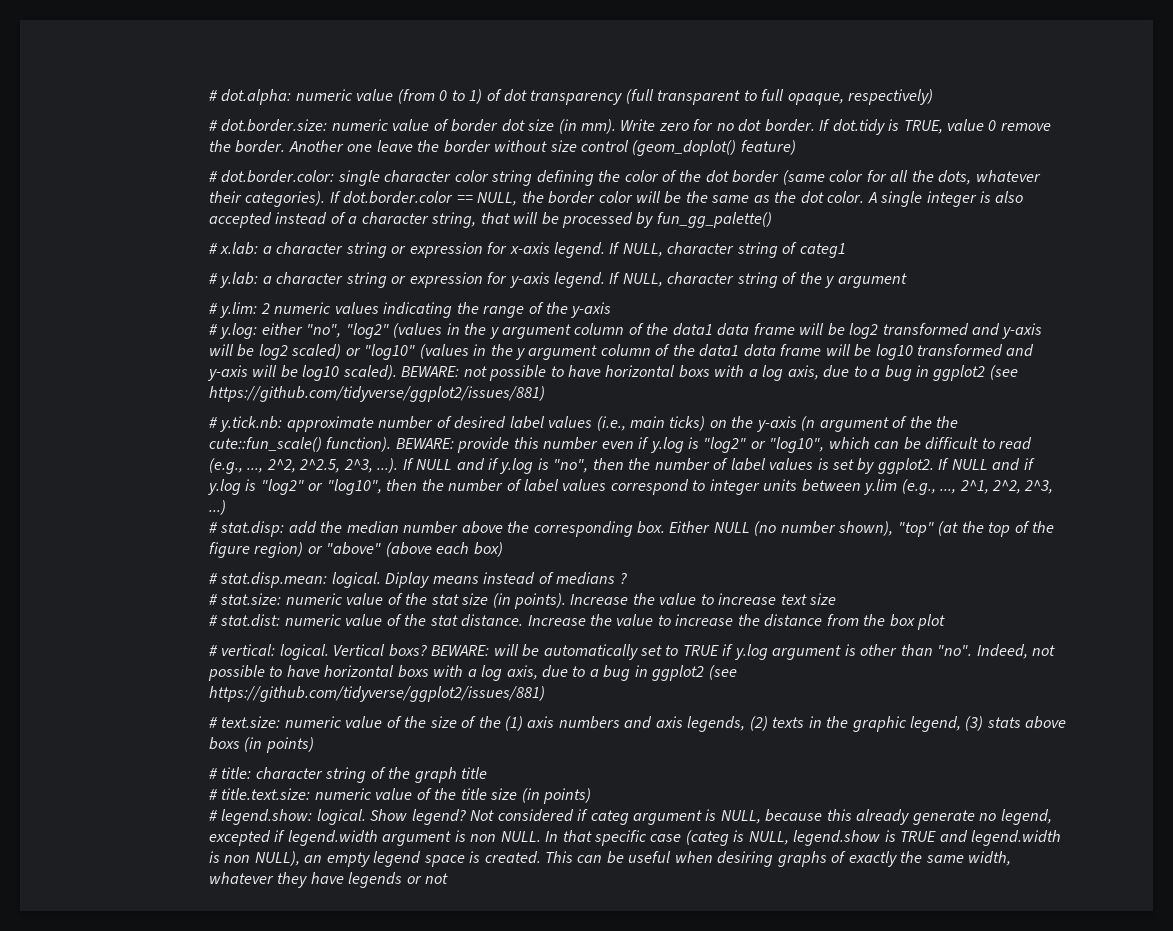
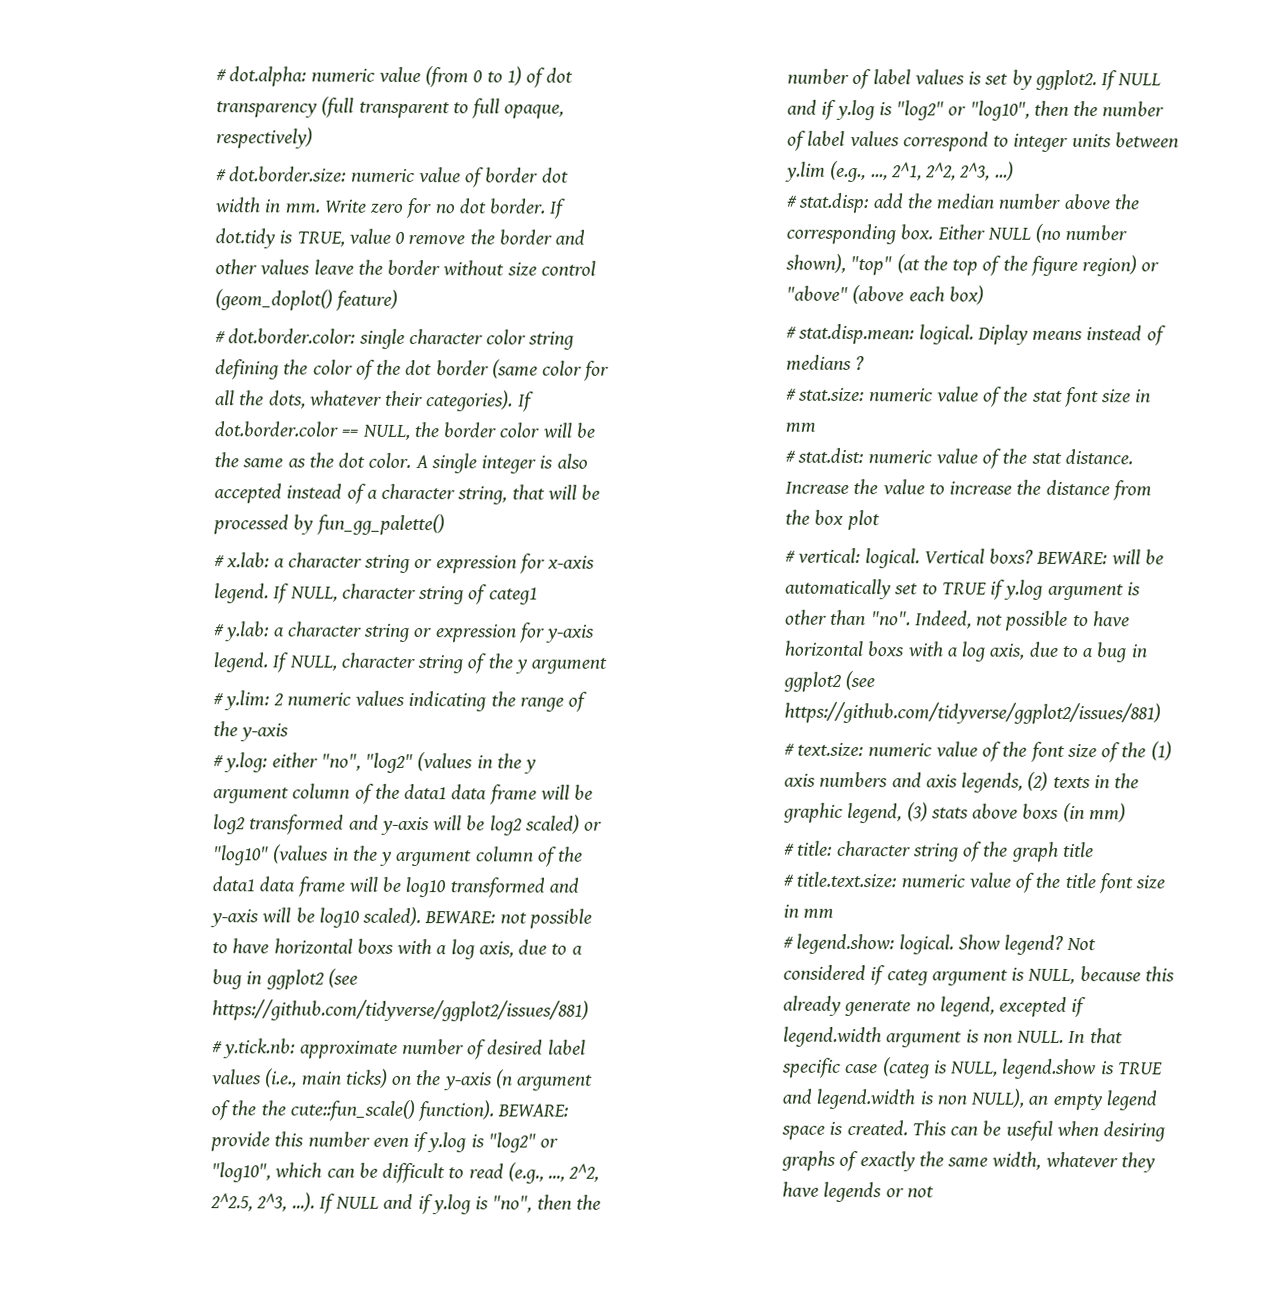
[527,119,616,134] size (in mm). -> [214,197,321,214] width in mm.
[235,140,373,153] border. Another one -> [498,229,586,245] [215,259,311,275] border and other values
[461,593,837,609] size (in points). Increase the value to increase text size -> [1064,386,1152,408] [785,422,818,433] font size in mm
(427, 722) none -> [1030,741,1065,762] font
[265,737,314,753] points) -> [1088,803,1126,823] mm)
[490,788,591,804] size (in points) -> [1098,873,1166,894] [783,904,835,919] font size in mm

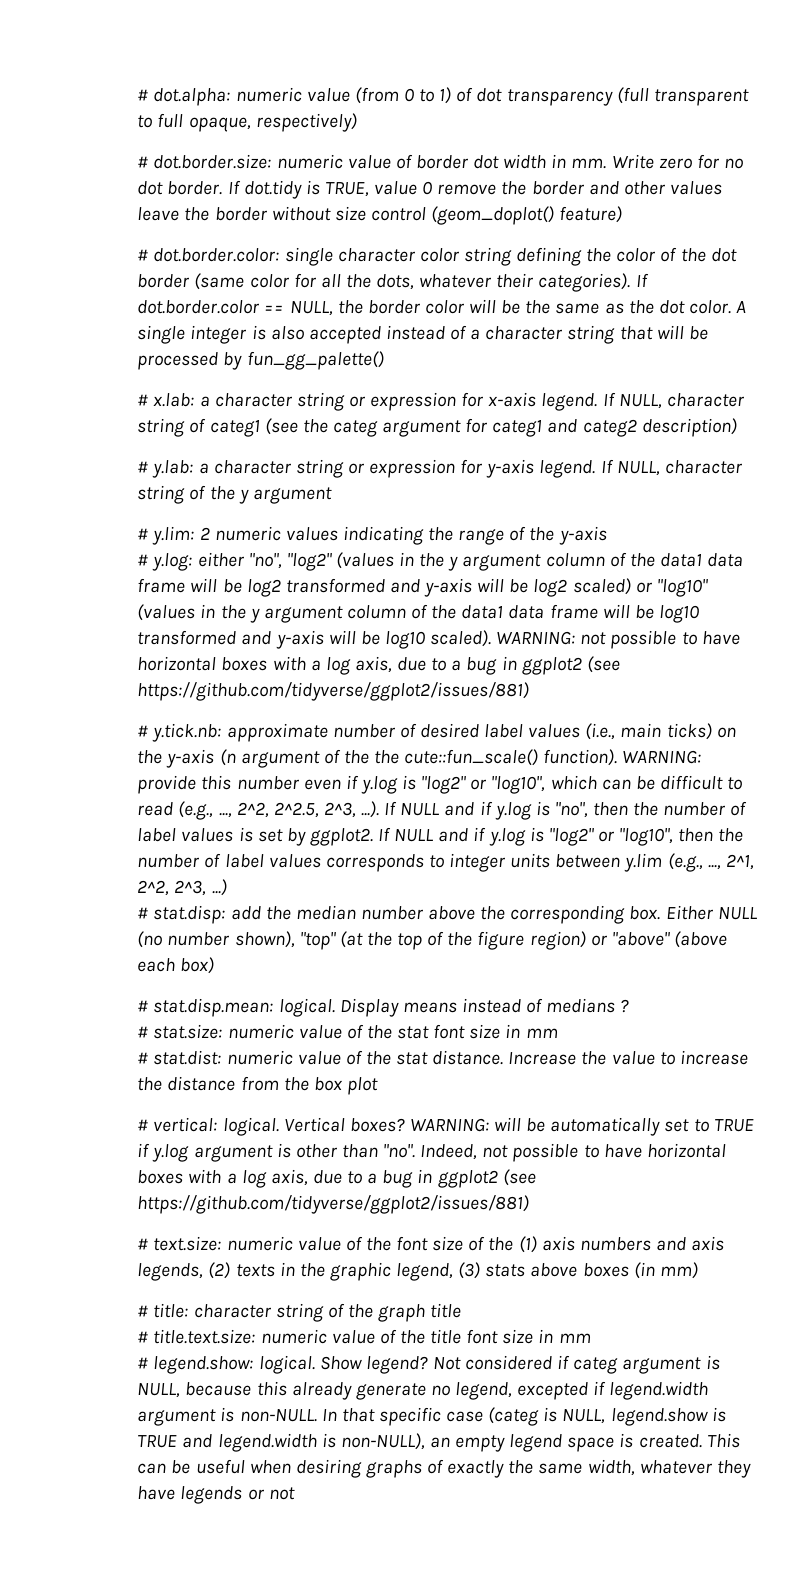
[457,486,508,505] string, -> [567,325,616,344] string
(538, 596) none -> [264,418,737,437] (see the categ argument for categ1 and categ2 description)
[424,908,592,929] [212,938,394,954] BEWARE: not possible to have horizontal boxs -> [496,630,740,649] [137,656,268,671] WARNING: not possible to have horizontal boxes
[497,1103,569,1117] BEWARE: -> [622,750,702,764] WARNING:
[902,131,989,152] correspond -> [325,854,424,872] corresponds
[976,324,1028,345] Diplay -> [339,998,399,1017] Display
[989,548,1108,565] boxs? BEWARE: -> [349,1118,489,1132] boxes? WARNING:
[867,641,906,657] boxs -> [137,1170,184,1184] boxes
[1022,803,1060,819] boxs -> [582,1263,629,1277] boxes
[982,1030,1065,1043] non NULL. -> [239,1409,317,1422] non-NULL.
[936,1088,1025,1108] non NULL), -> [340,1433,425,1450] non-NULL),

